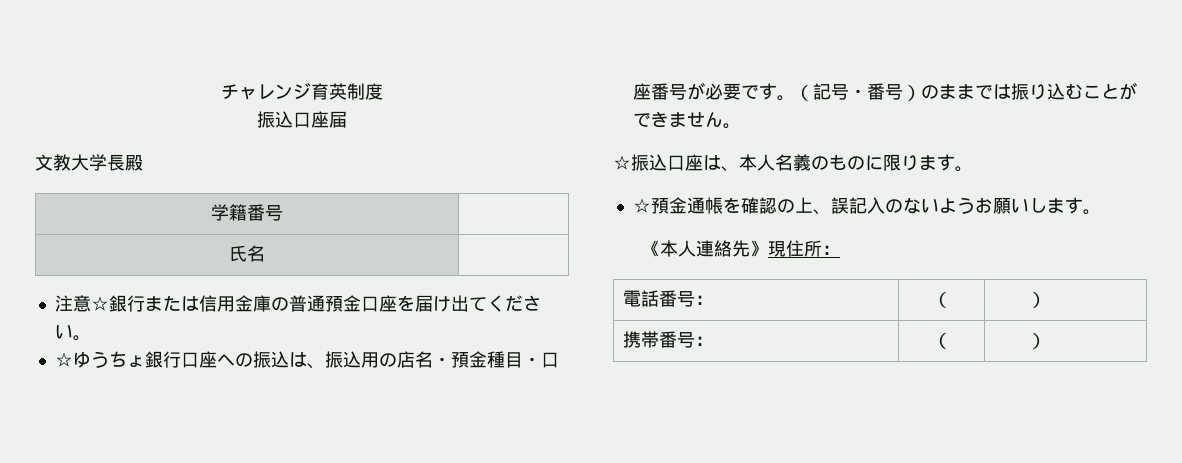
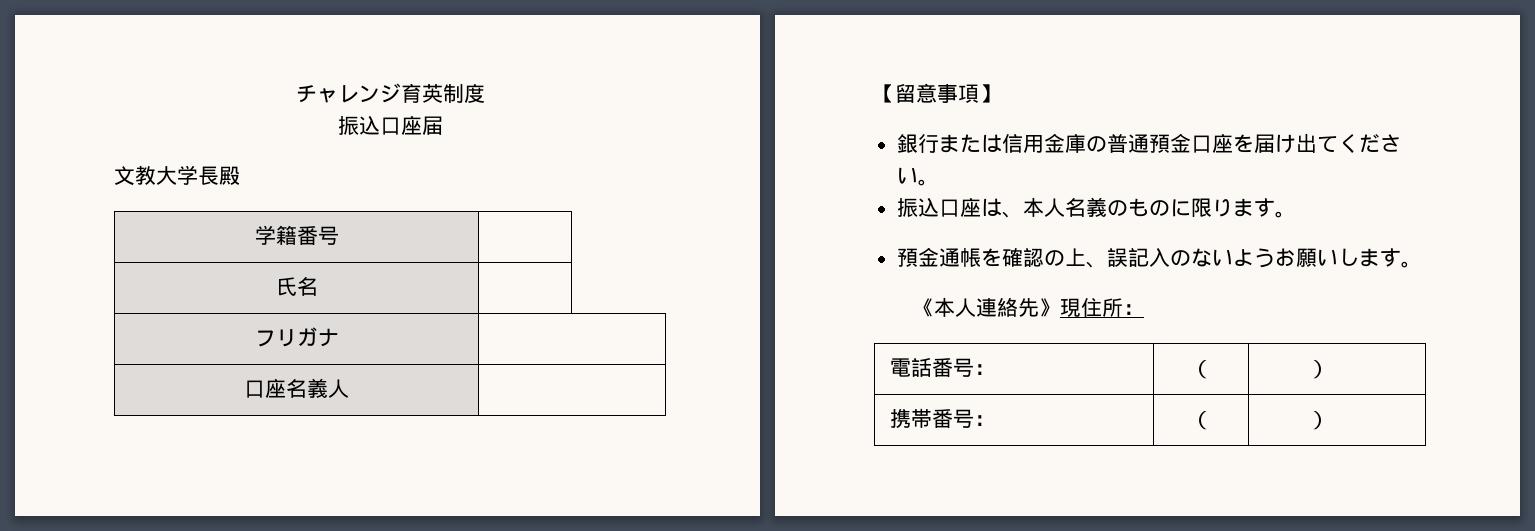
[54,295,109,312] // 注意☆ -> [254,327,339,347] [244,378,349,398] [874,83,1000,103] // フリガナ | // 口座名義人 | // 【留意事項】 //
[54,351,559,369] [632,82,1137,101] [632,111,741,129] [613,155,631,170] ☆ゆうちょ銀行口座への振込は、振込用の店名・預金種目・口座番号が必要です。（記号・番号）のままでは振り込むことができません。 // ☆ -> (939, 182) none
[632,198,651,213] ☆ -> (1296, 214) none

